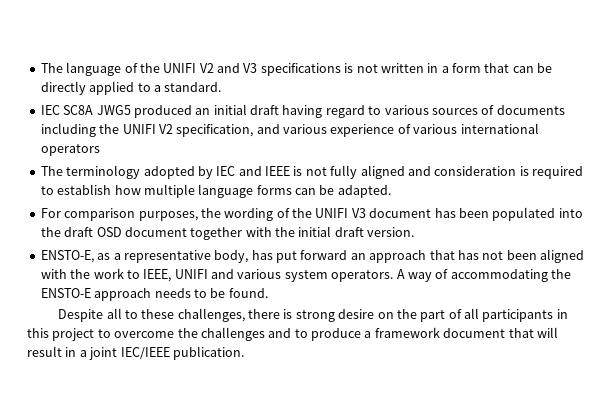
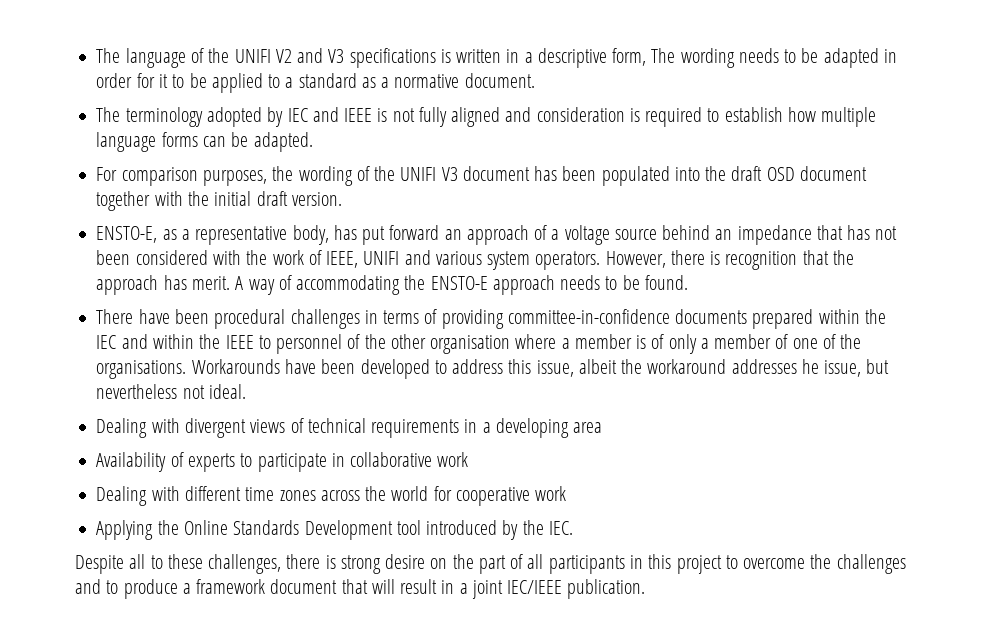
[356,64,378,73] not -> (451, 56) none
[452,63,553,73] [40,81,222,95] [40,104,565,118] [40,123,539,137] [40,144,100,156] form that can be directly applied to a standard. // IEC SC8A JWG5 produced an initial draft having regard to various sources of documents including the UNIFI V2 specification, and various experience of various international operators -> [537,48,898,68] [96,73,535,93] descriptive form, The wording needs to be adapted in order for it to be applied to a standard as a normative document.
(427, 256) none -> [534,225,812,245] of a voltage source behind an impedance
[540,249,584,263] aligned -> [135,250,208,265] considered
[126,270,140,279] to -> [308,250,322,265] of
(394, 276) none -> [605,250,854,270] [96,275,230,295] However, there is recognition that the approach has merit.
(268, 293) none -> [96,309,886,329] [96,334,862,354] [96,359,890,379] [96,384,246,399] [96,418,603,438] [96,452,469,472] [96,486,567,506] [96,520,573,540] // There have been procedural challenges in terms of providing committee-in-confidence documents prepared within the IEC and within the IEEE to personnel of the other organisation where a member is of only a member of one of the organisations. Workarounds have been developed to address this issue, albeit the workaround addresses he issue, but nevertheless not ideal. // Dealing with divergent views of technical requirements in a developing area // Availability of experts to participate in collaborative work // Dealing with different time zones across the world for cooperative work // Applying the Online Standards Development tool introduced by the IEC.

